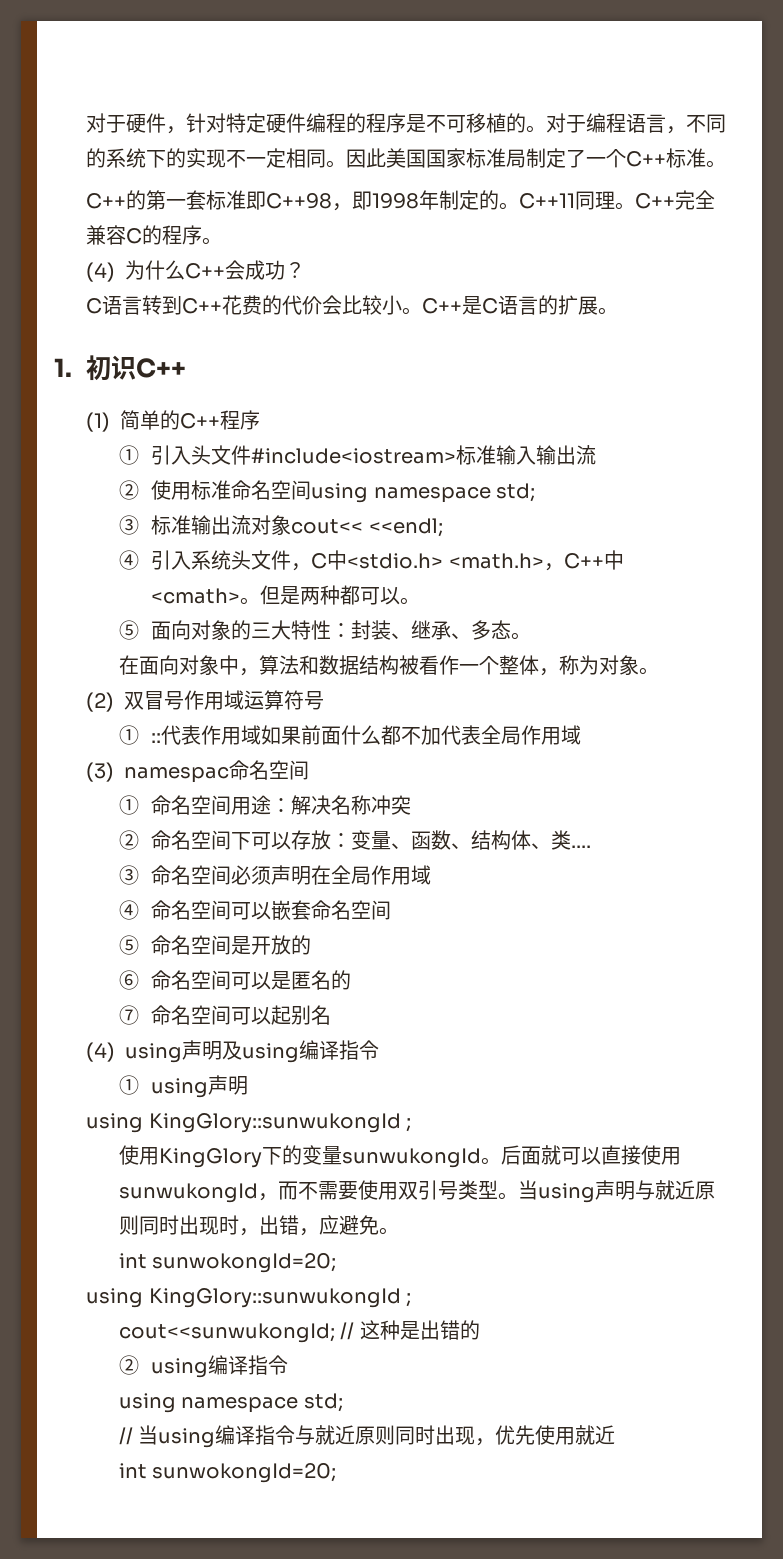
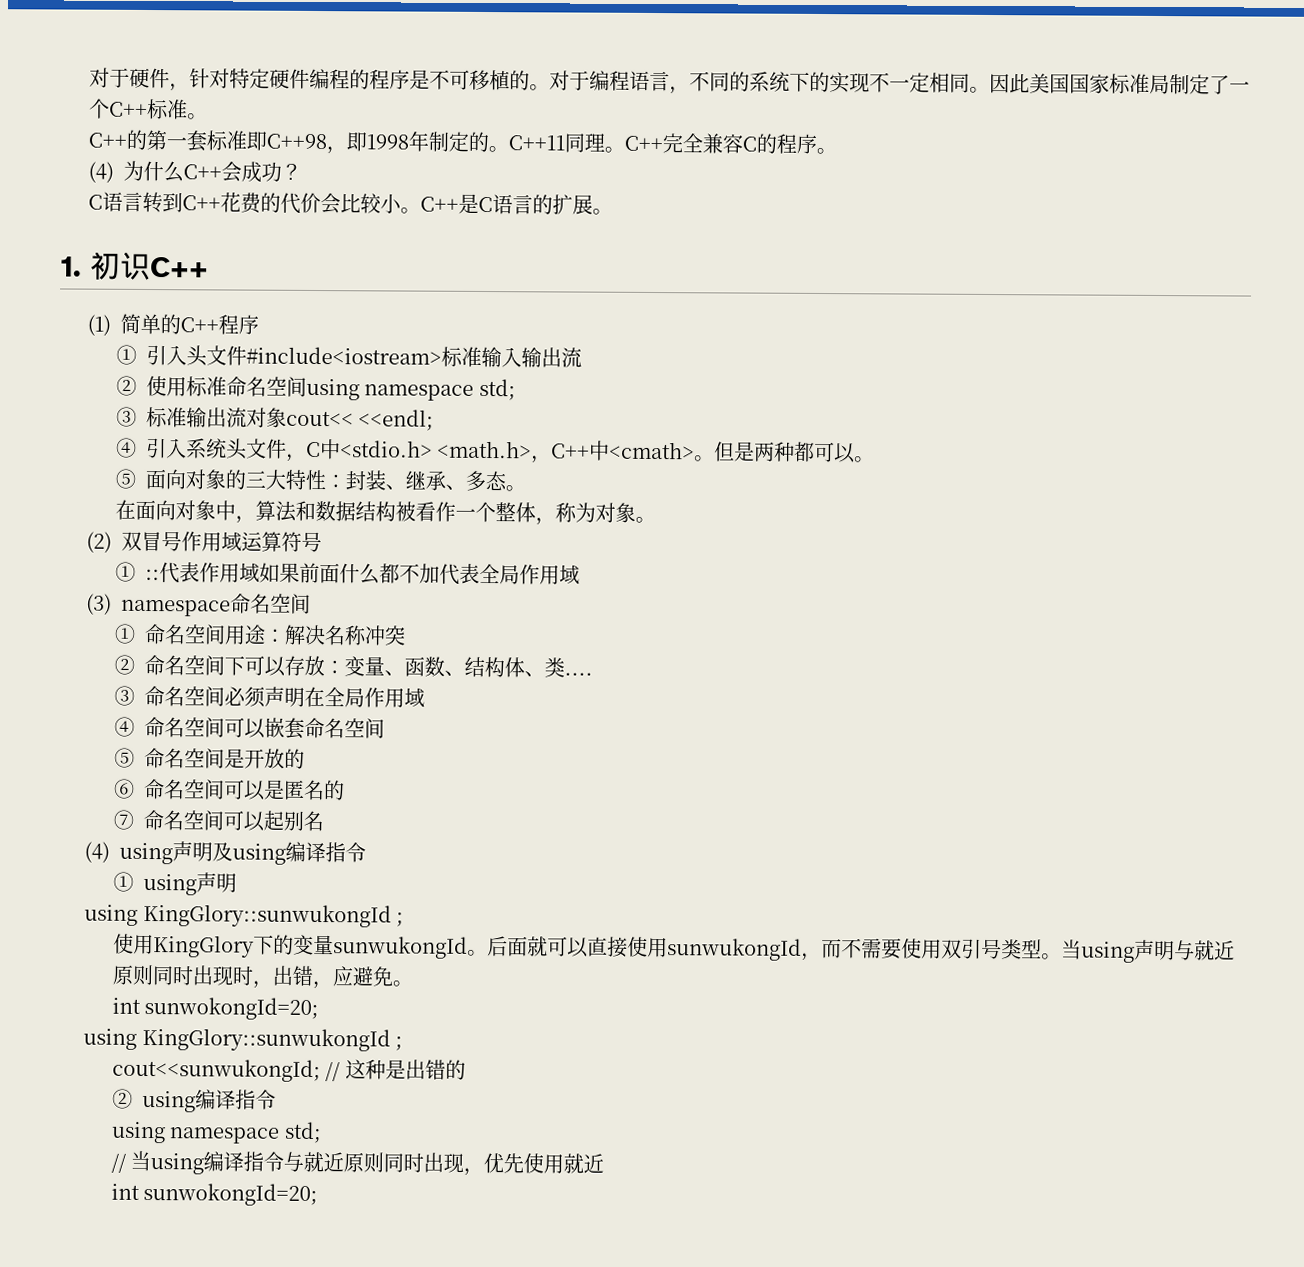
[124,766,230,783] namespac -> [121,598,232,617] namespace

